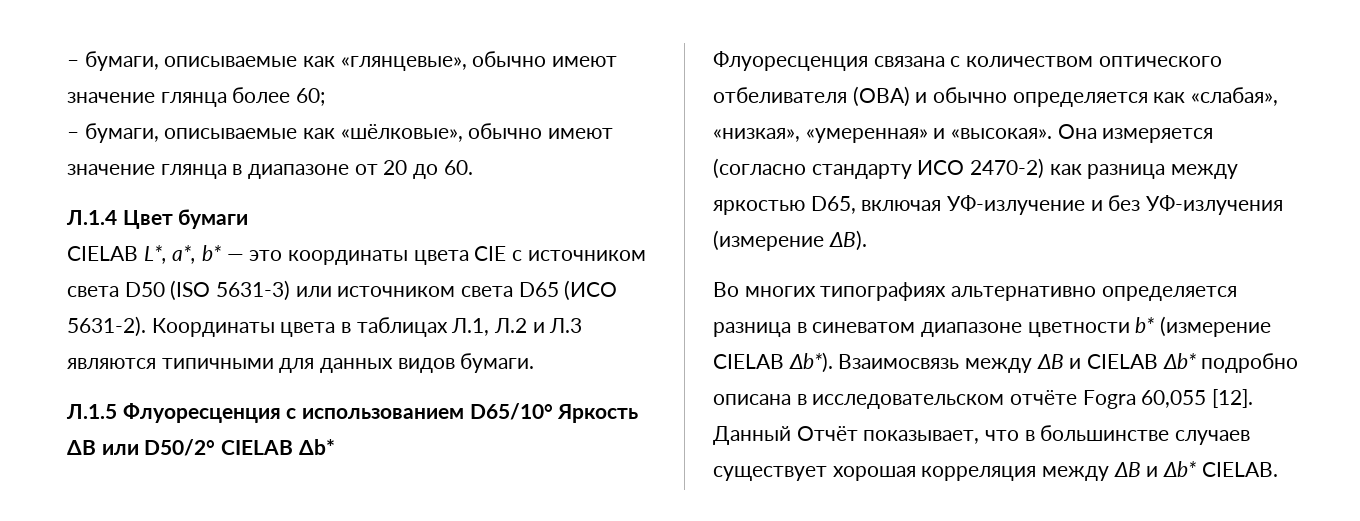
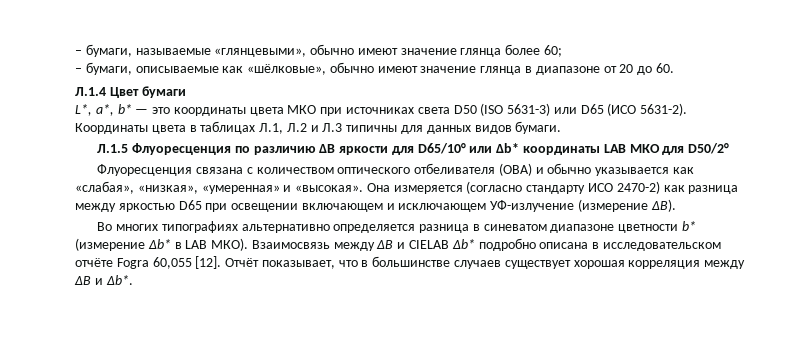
[67,51,467,71] – бумаги, описываемые как «глянцевые», -> [75,44,307,57] – бумаги, называемые «глянцевыми»,
[67,246,138,261] CIELAB -> (186, 92) none
[474,246,646,261] CIE с источником -> [287,105,415,116] МКО при источниках
[337,286,514,297] источником света -> (577, 110) none
[67,358,274,369] являются типичными -> [346,125,398,132] типичны
[286,403,639,423] [67,440,139,455] с использованием D65/10° Яркость ΔB или -> [234,143,685,155] по различию ΔB яркости для D65/10° или Δb* координаты LAB МКО для
[221,439,335,455] CIELAB Δb* -> (730, 148) none
[1012,92,1148,107] определяется -> [595,167,670,176] указывается
[810,195,1284,215] D65, включая УФ-излучение и без УФ-излучения -> [178,200,575,212] D65 при освещении включающем и исключающем УФ-излучение
[713,352,833,373] CIELAB Δb*). -> [147,238,249,251] Δb* в LAB МКО).
[713,426,791,445] Данный -> (222, 262) none
[1163,461,1278,477] Δb* CIELAB. -> [105,275,133,285] Δb*.

